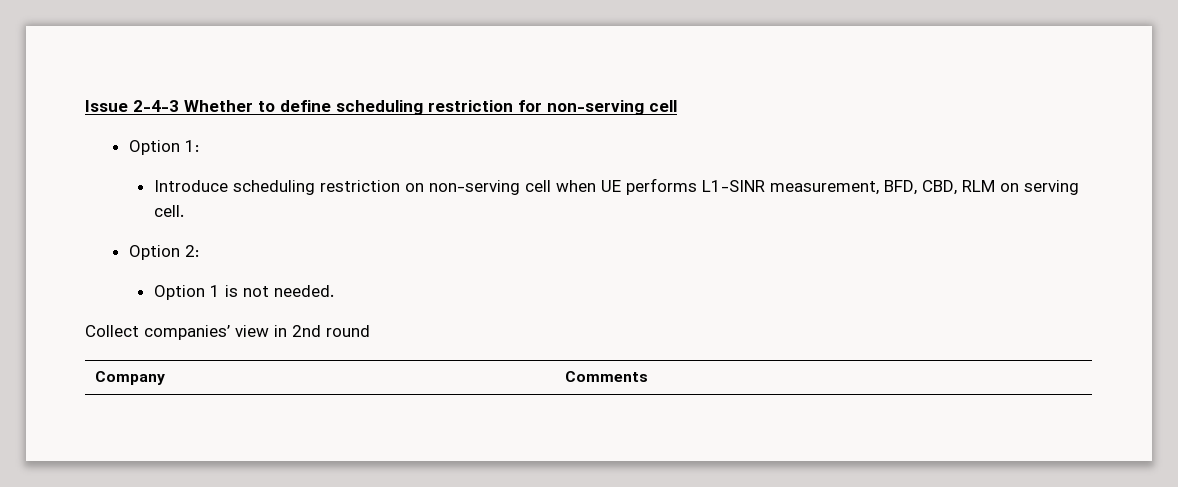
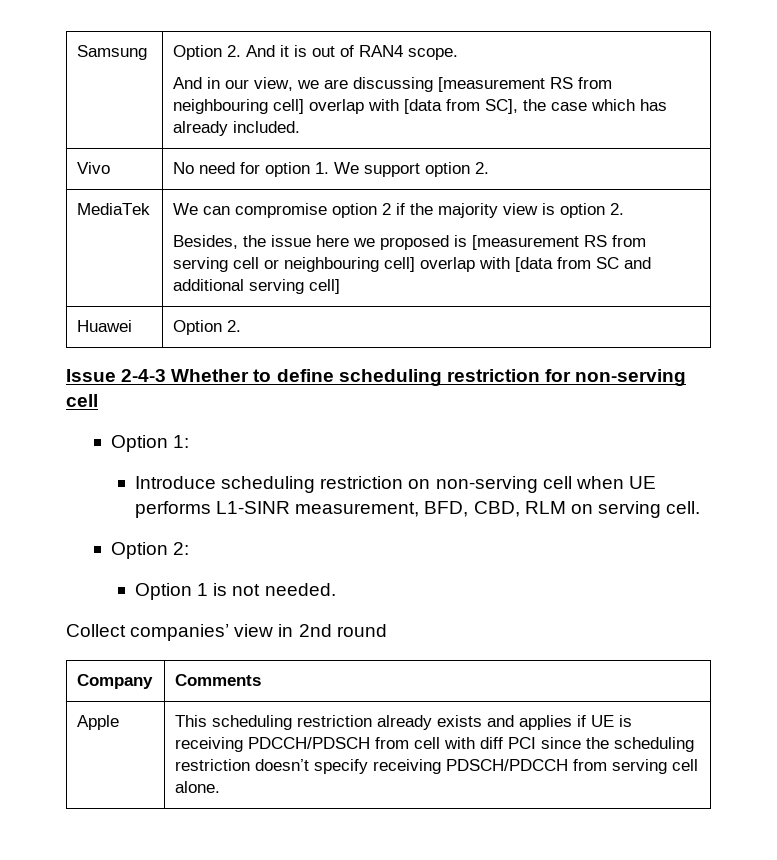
(85, 106) none -> [77,45,148,60] [173,45,459,60] [173,77,613,92] [173,99,668,114] [173,121,301,136] [77,162,111,174] [173,162,490,177] [77,203,151,215] [173,203,625,218] [173,235,647,250] [173,257,652,272] [173,279,341,294] [77,320,133,332] [173,320,242,335] Samsung | Option 2. And it is out of RAN4 scope. // And in our view, we are discussing [measurement RS from neighbouring cell] overlap with [data from SC], the case which has already included. // Vivo | No need for option 1. We support option 2. // MediaTek | We can compromise option 2 if the majority view is option 2. // Besides, the issue here we proposed is [measurement RS from serving cell or neighbouring cell] overlap with [data from SC and additional serving cell] // Huawei | Option 2. //
(649, 376) none -> [77,715,120,730] [175,715,633,730] [175,737,695,752] [175,759,699,774] [175,781,221,793] // Apple | This scheduling restriction already exists and applies if UE is receiving PDCCH/PDSCH from cell with diff PCI since the scheduling restriction doesn’t specify receiving PDSCH/PDCCH from serving cell alone.

